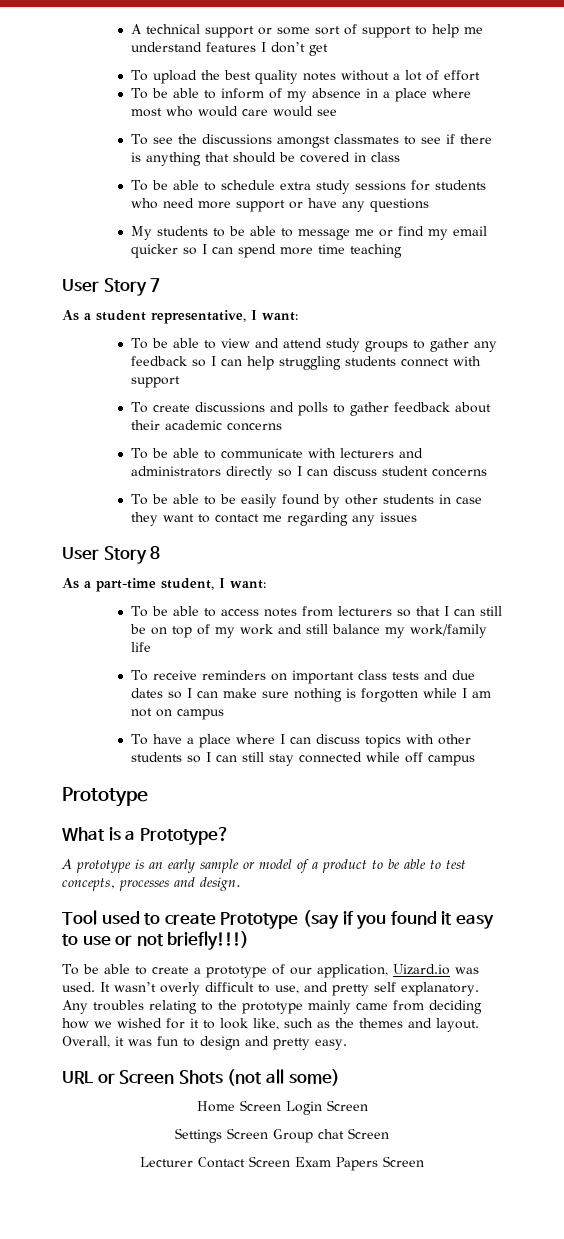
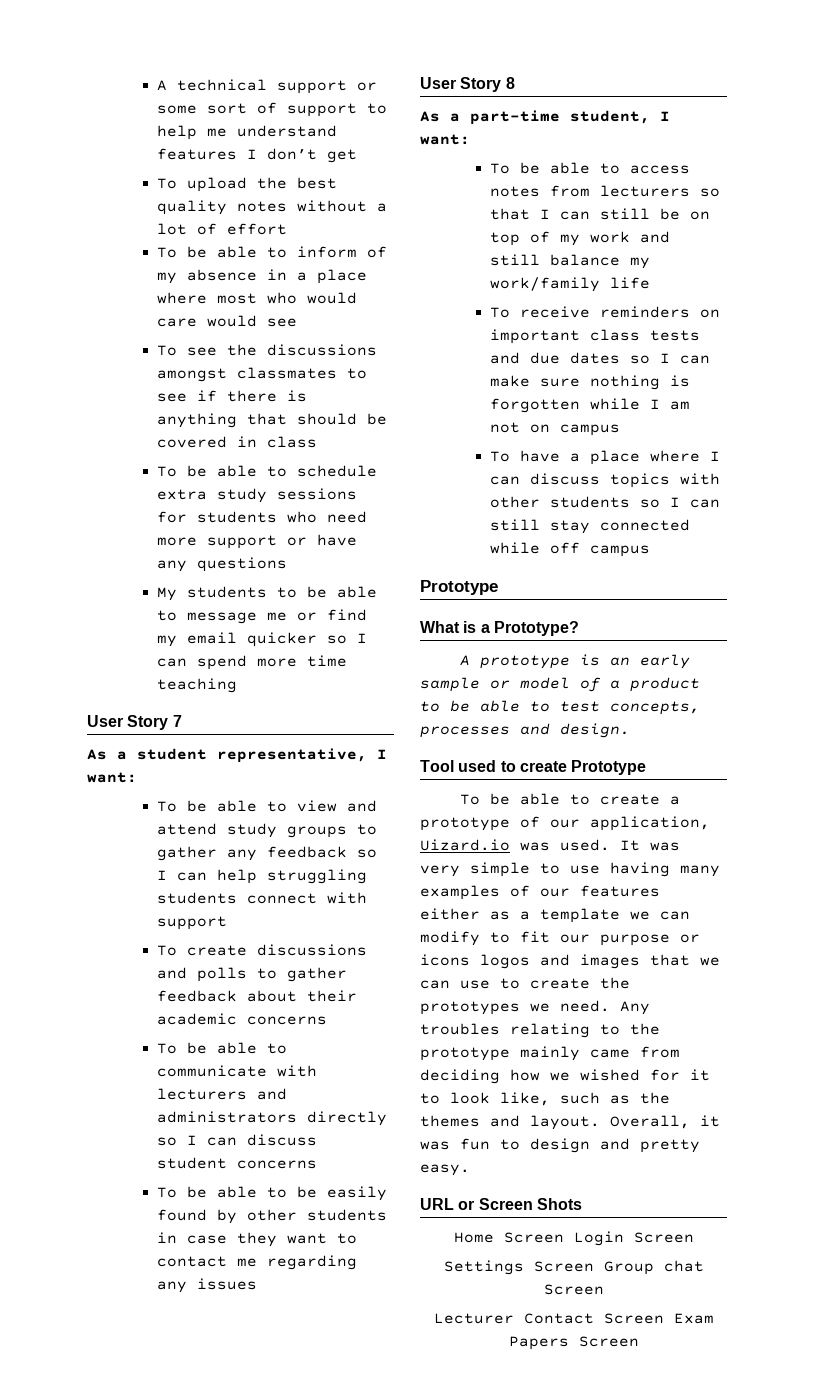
[302,910,494,929] [62,931,250,950] (say if you found it easy to use or not briefly!!!) -> (647, 767) none
[114,982,479,996] wasn’t overly difficult to use, and pretty self explanatory. -> [650,842,680,851] [420,862,720,877] [420,885,660,900] [420,908,690,923] [420,931,700,946] [420,954,720,969] [420,977,630,989] [420,1000,610,1015] was very simple to use having many examples of our features either as a template we can modify to fit our purpose or icons logos and images that we can use to create the prototypes we need.
[227,1069,340,1086] (not all some) -> (582, 1204) none

